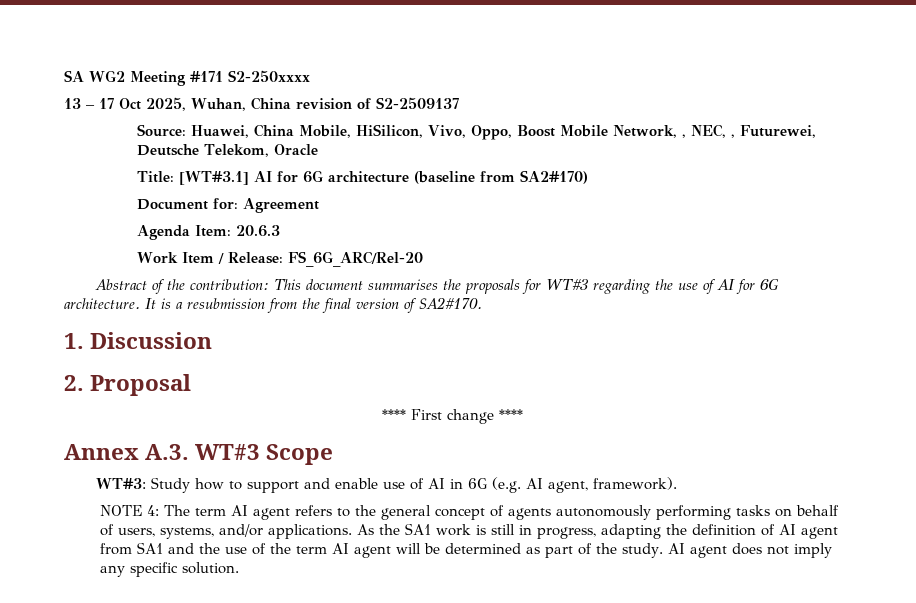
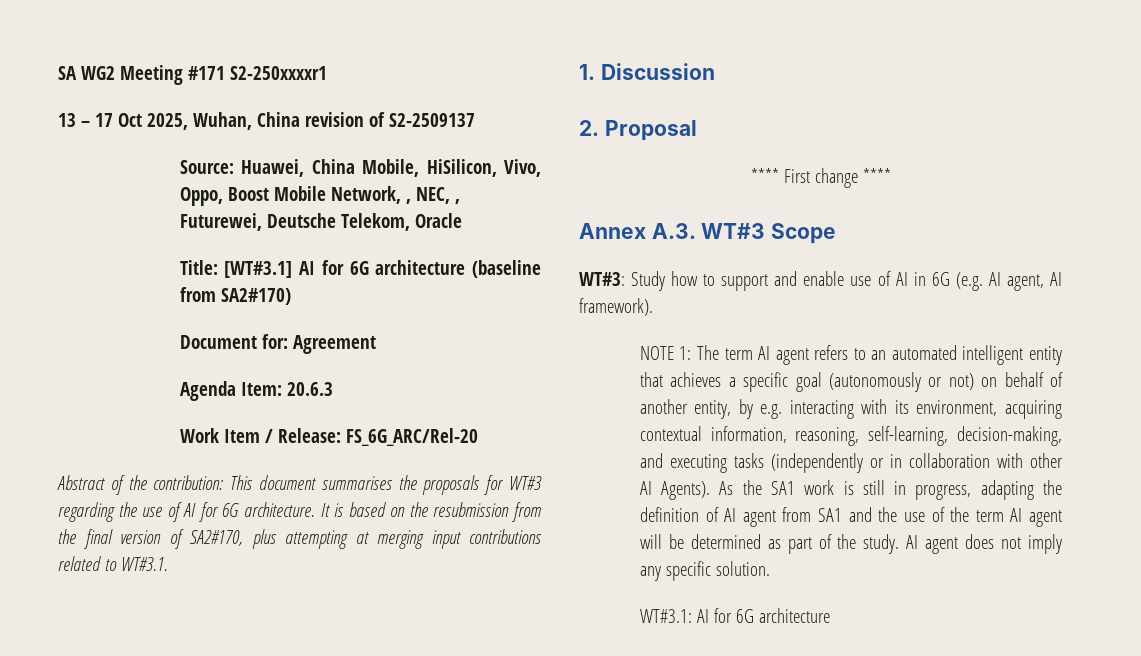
[228,70,310,82] S2-250xxxx -> [229,66,327,80] S2-250xxxxr1
[176,302,183,309] a -> [348,502,428,517] based on the
[419,297,482,309] SA2#170. -> [190,529,542,549] [58,556,168,571] SA2#170, plus attempting at merging input contributions related to WT#3.1.
(588, 487) none -> [1050,272,1062,286] AI
[147,505,160,516] 4: -> [679,346,692,360] 1:
[355,505,840,520] [100,524,353,539] the general concept of agents autonomously performing tasks on behalf of users, systems, and/or applications. -> [871,345,1062,365] [639,372,1063,392] [639,399,1062,419] [639,426,1062,446] [639,453,1064,473] [639,481,711,500] an automated intelligent entity that achieves a specific goal (autonomously or not) on behalf of another entity, by e.g. interacting with its environment, acquiring contextual information, reasoning, self-learning, decision-making, and executing tasks (independently or in collaboration with other AI Agents).
(240, 568) none -> [639,608,830,623] // WT#3.1: AI for 6G architecture

